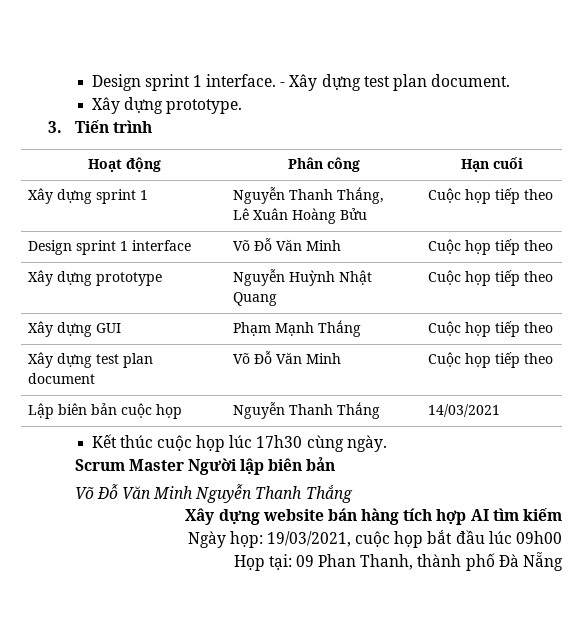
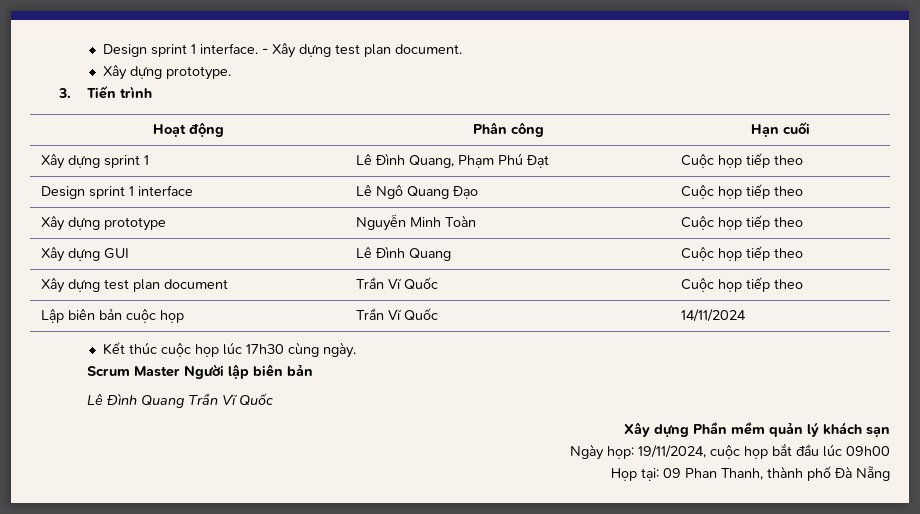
[233,187,385,204] [233,208,368,224] Nguyễn Thanh Thắng, // Lê Xuân Hoàng Bửu -> [356,153,550,168] Lê Đình Quang, Phạm Phú Đạt
[233,238,342,251] Võ Đỗ Văn Minh -> [356,185,479,199] Lê Ngô Quang Đạo
[289,270,373,286] [233,292,278,306] Huỳnh Nhật Quang -> [410,215,477,227] Minh Toàn
[233,320,362,337] Phạm Mạnh Thắng -> [356,246,452,261] Lê Đình Quang
[233,351,342,364] Võ Đỗ Văn Minh -> [356,277,439,290] Trần Vĩ Quốc
[233,402,381,419] [428,404,501,417] Nguyễn Thanh Thắng | 14/03/2021 -> [356,308,439,321] [681,309,747,322] Trần Vĩ Quốc | 14/11/2024
[74,484,353,503] [185,508,562,525] Võ Đỗ Văn Minh Nguyễn Thanh Thắng // Xây dựng website bán hàng tích hợp AI tìm kiếm -> [87,393,275,408] [624,421,890,437] Lê Đình Quang Trần Vĩ Quốc // Xây dựng Phần mềm quản lý khách sạn
[266,531,351,547] 19/03/2021, -> [638,445,706,458] 19/11/2024,

